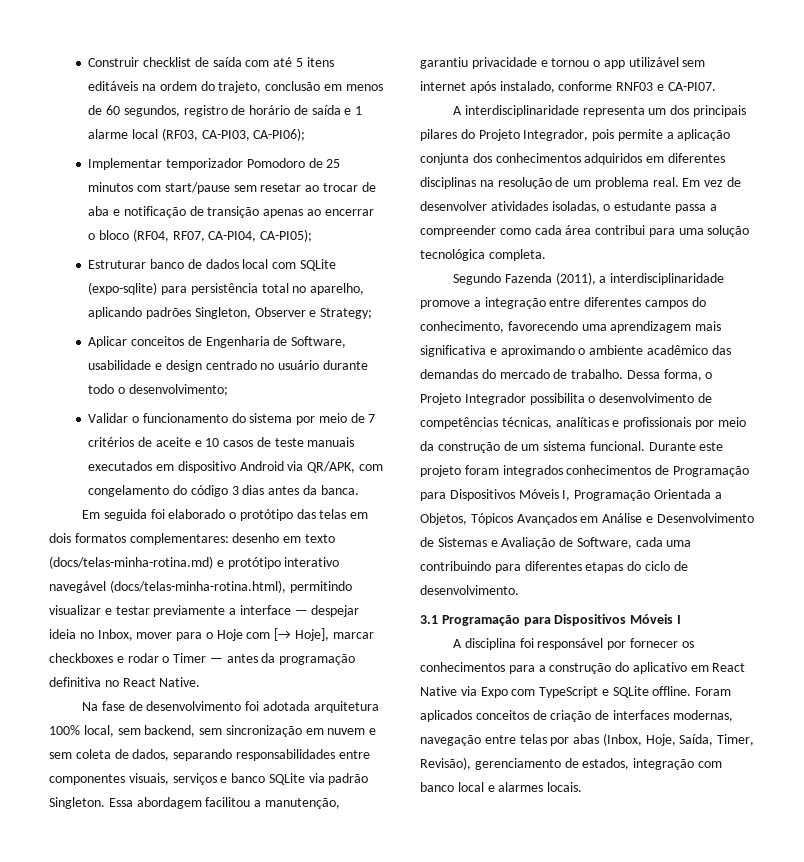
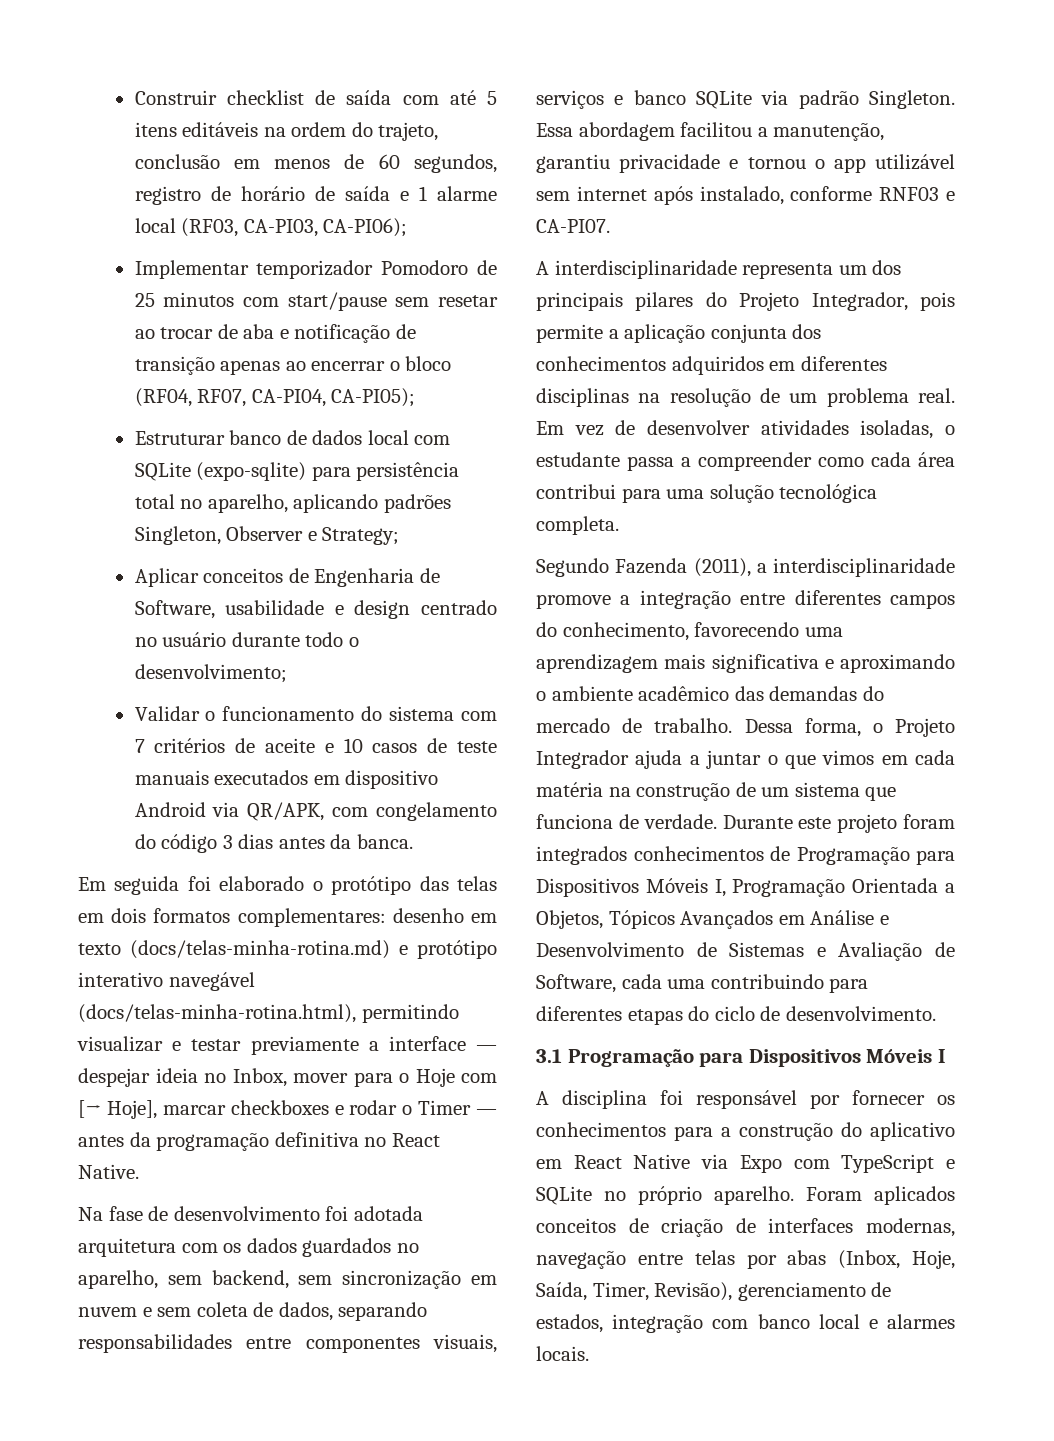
[296,413,365,425] por meio de -> [461,711,497,721] com
[49,725,114,737] 100% local, -> [181,1238,419,1257] [78,1270,158,1289] com os dados guardados no aparelho,
[529,393,712,405] [420,417,746,429] [420,441,645,453] possibilita o desenvolvimento de competências técnicas, analíticas e profissionais por meio da construção de um sistema funcional. -> [635,750,955,769] [536,782,897,801] [536,814,717,829] ajuda a juntar o que vimos em cada matéria na construção de um sistema que funciona de verdade.
[652,686,692,696] offline. -> [604,1186,794,1205] no próprio aparelho.

